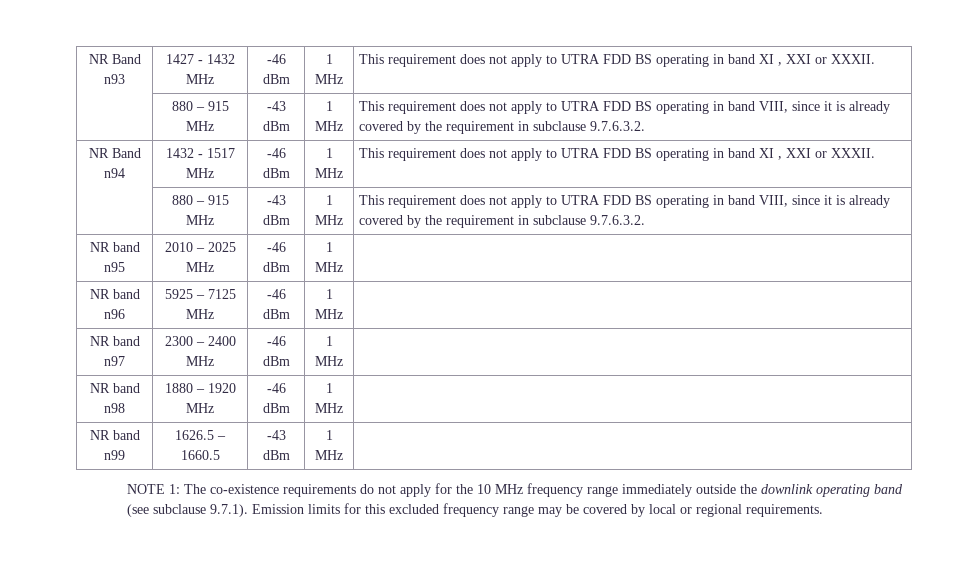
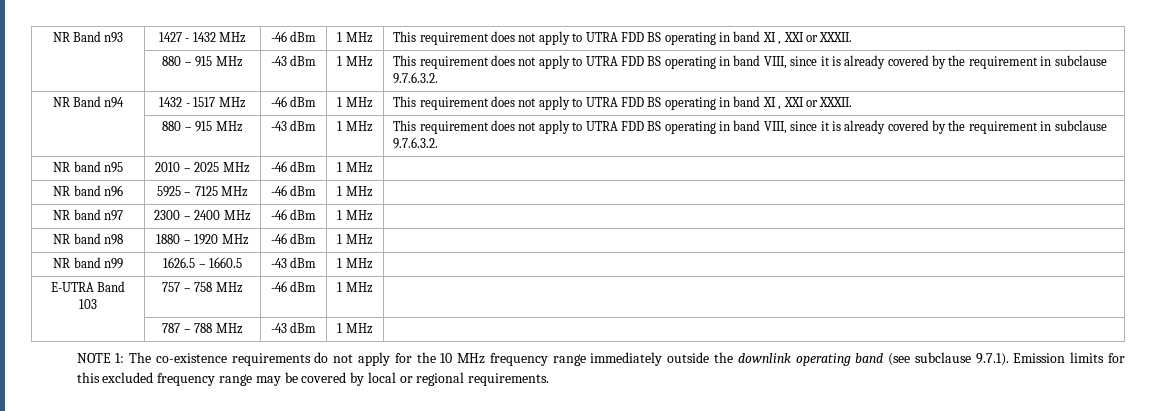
(343, 455) none -> [50,281,126,292] [79,299,97,309] [162,282,243,293] [270,281,317,292] [337,282,373,293] [162,323,243,334] [270,322,317,333] [337,323,373,334] // E-UTRA Band 103 | 757 – 758 MHz | -46 dBm | 1 MHz | // | 787 – 788 MHz | -43 dBm | 1 MHz |

